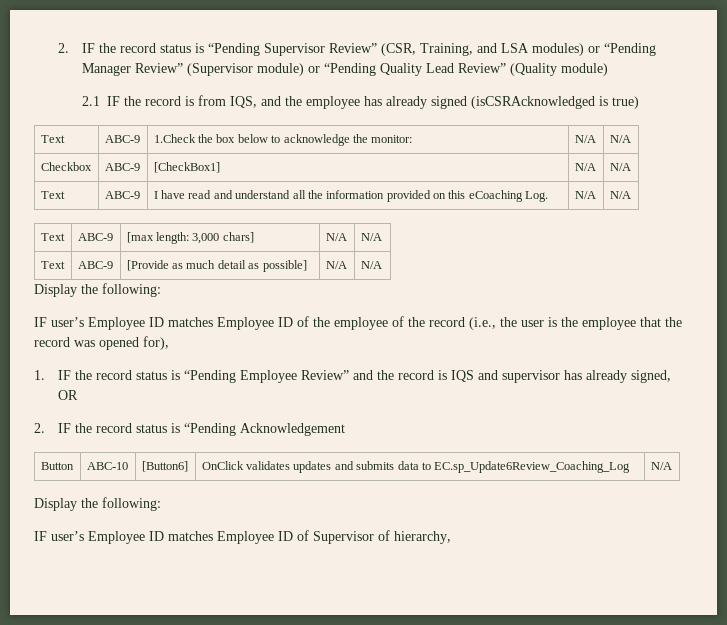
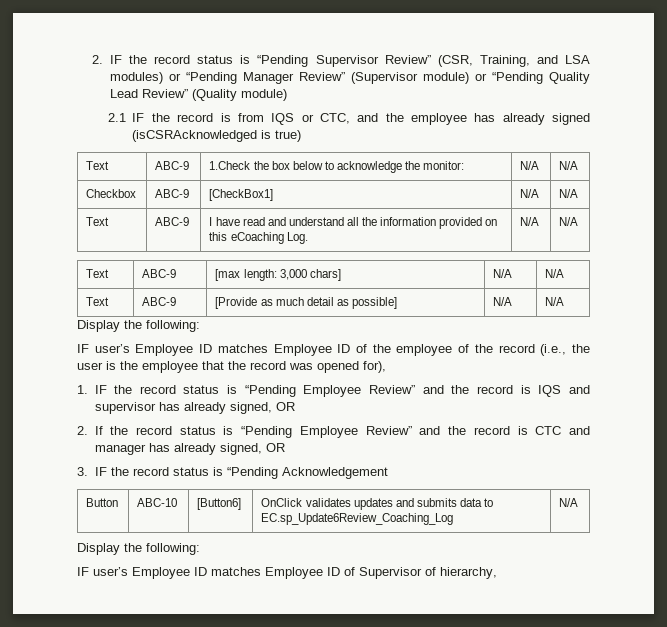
[229,96,257,108] IQS, -> [271,113,350,125] IQS or CTC,
(45, 428) none -> [94,426,590,438] [94,443,285,455] [77,467,88,476] If the record status is “Pending Employee Review” and the record is CTC and manager has already signed, OR // 3.

